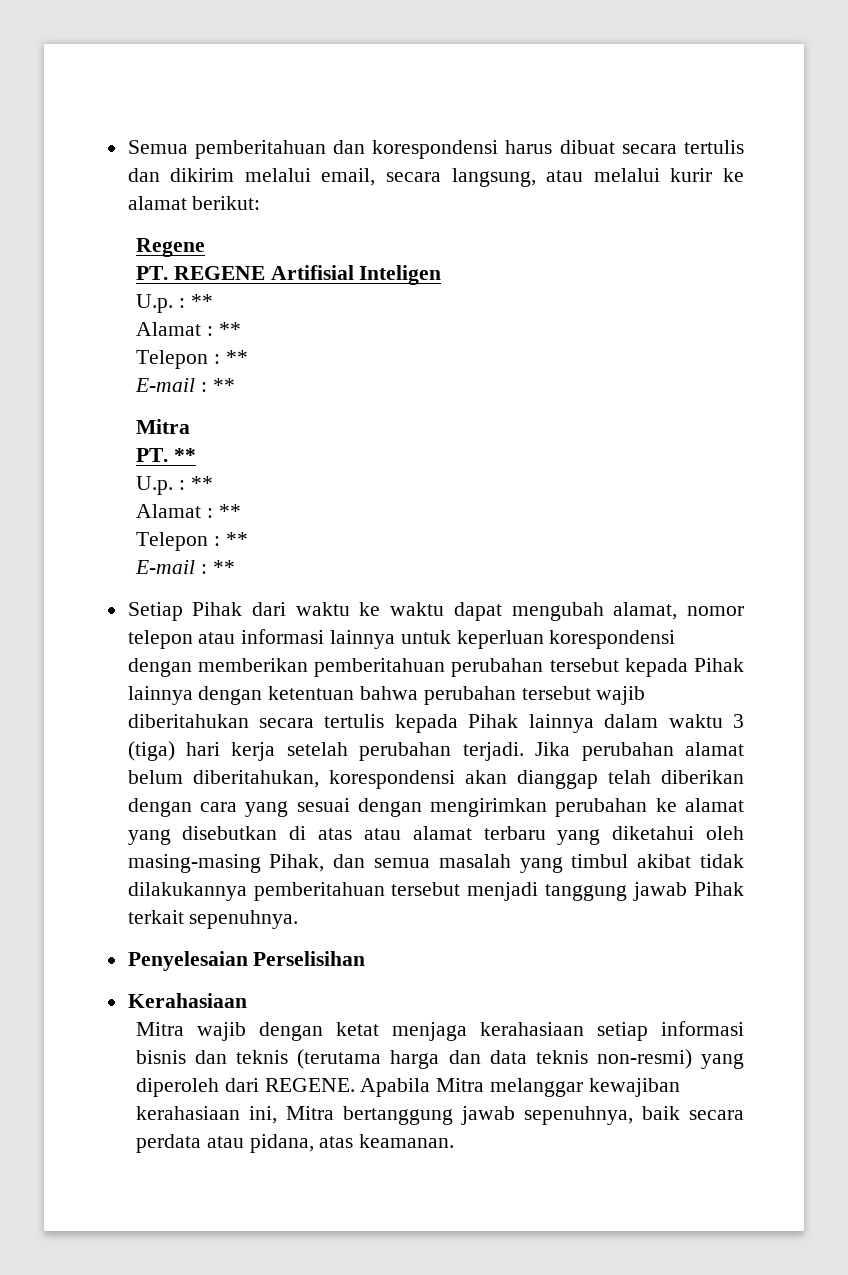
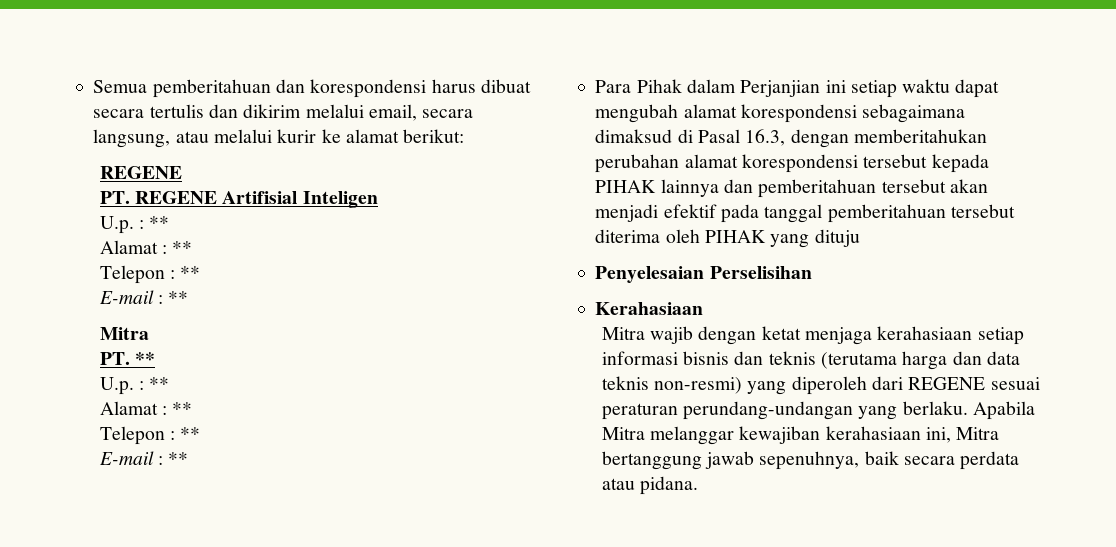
[136,238,206,257] Regene -> [99,166,182,179] REGENE
[127,602,744,621] [127,629,676,649] [127,658,745,677] [127,686,646,705] [127,714,744,733] [127,741,744,761] [127,770,744,789] [127,798,744,817] [127,826,745,845] [127,854,744,873] [127,882,744,901] [127,910,299,929] Setiap Pihak dari waktu ke waktu dapat mengubah alamat, nomor telepon atau informasi lainnya untuk keperluan korespondensi dengan memberikan pemberitahuan perubahan tersebut kepada Pihak lainnya dengan ketentuan bahwa perubahan tersebut wajib diberitahukan secara tertulis kepada Pihak lainnya dalam waktu 3 (tiga) hari kerja setelah perubahan terjadi. Jika perubahan alamat belum diberitahukan, korespondensi akan dianggap telah diberikan dengan cara yang sesuai dengan mengirimkan perubahan ke alamat yang disebutkan di atas atau alamat terbaru yang diketahui oleh masing-masing Pihak, dan semua masalah yang timbul akibat tidak dilakukannya pemberitahuan tersebut menjadi tanggung jawab Pihak terkait sepenuhnya. -> [595,79,1000,98] [595,104,966,123] [595,129,987,148] [595,154,989,173] [595,179,988,198] [595,204,1015,223] [595,229,860,248] Para Pihak dalam Perjanjian ini setiap waktu dapat mengubah alamat korespondensi sebagaimana dimaksud di Pasal 16.3, dengan memberitahukan perubahan alamat korespondensi tersebut kepada PIHAK lainnya dan pemberitahuan tersebut akan menjadi efektif pada tanggal pemberitahuan tersebut diterima oleh PIHAK yang dituju
[264,1078,355,1092] REGENE. -> [908,377,1040,390] [601,401,968,420] REGENE sesuai peraturan perundang-undangan yang berlaku.
[249,1134,455,1153] pidana, atas keamanan. -> [640,476,699,495] pidana.

